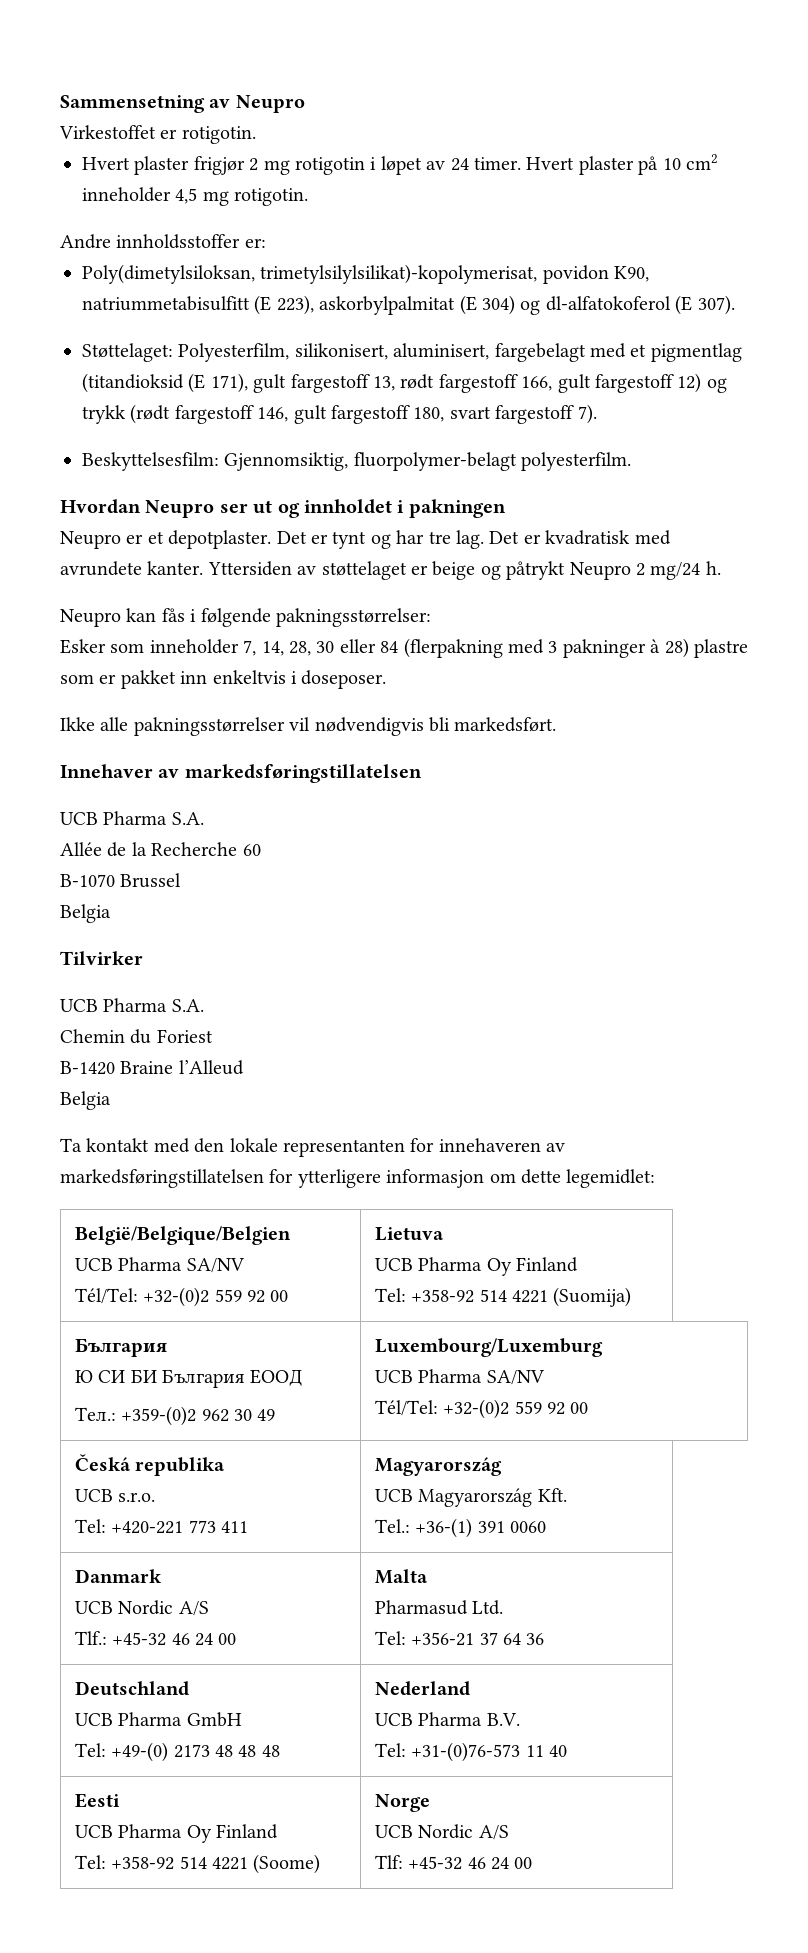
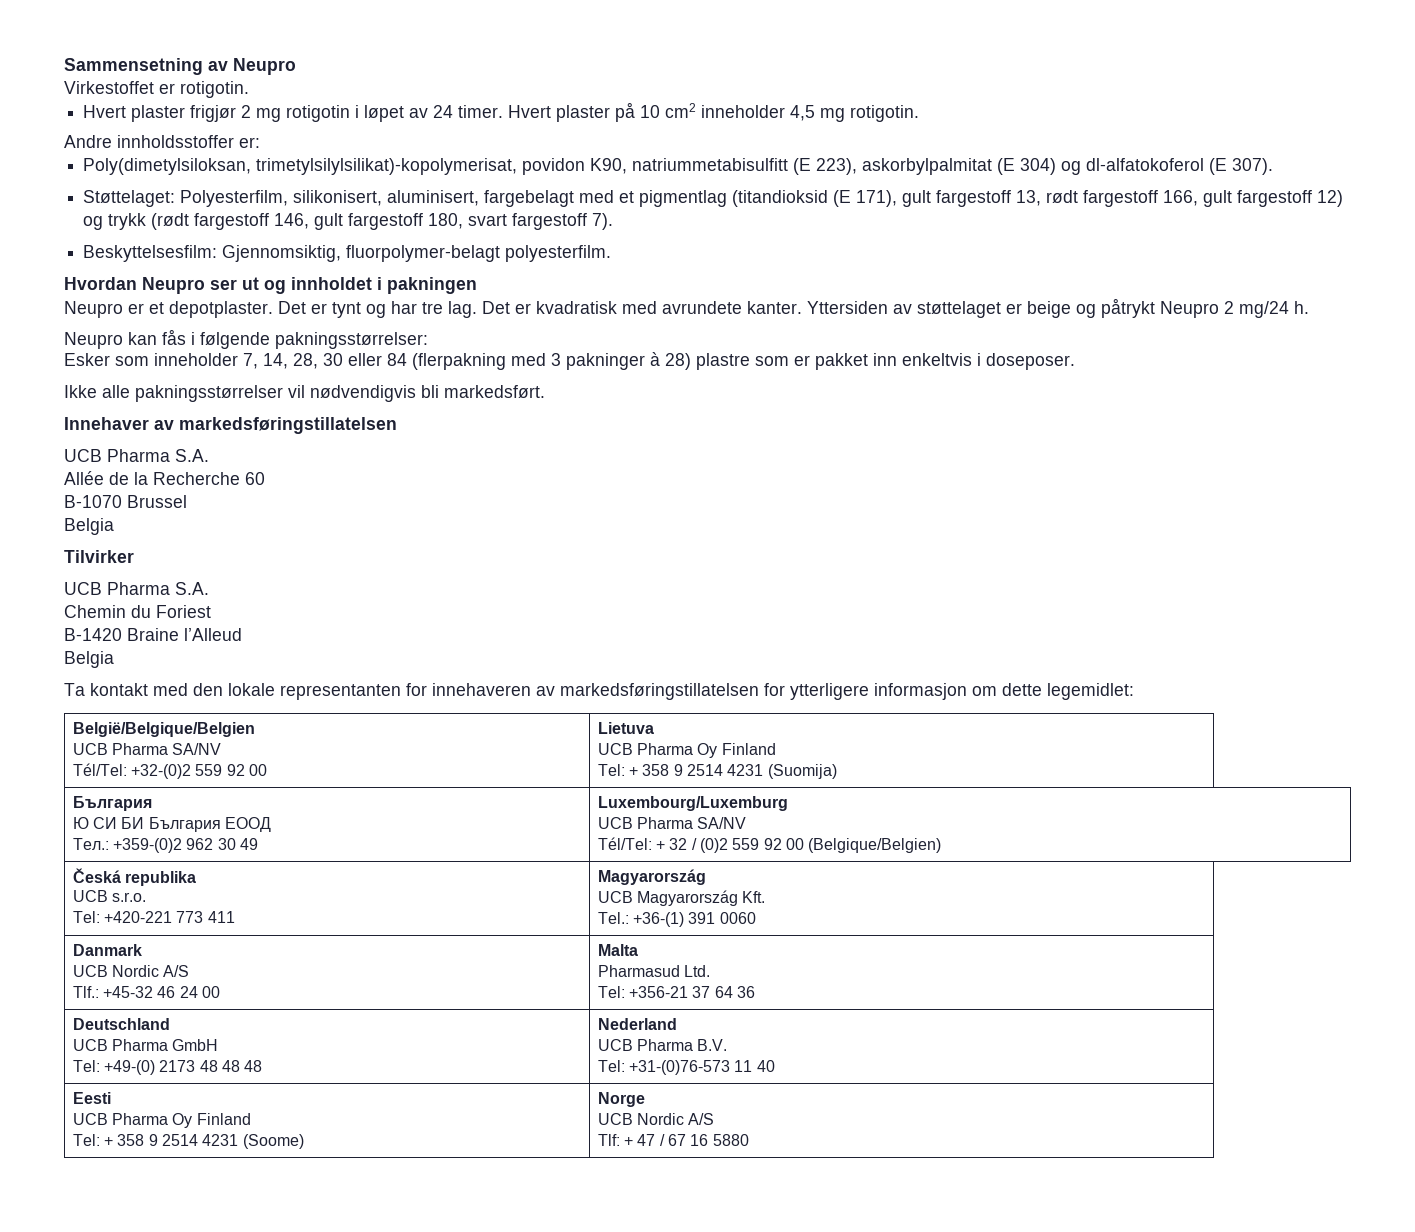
[411,1289,548,1303] +358-92 514 4221 -> [628,764,764,776] + 358 9 2514 4231
[443,1399,589,1419] +32-(0)2 559 92 00 -> [655,838,942,853] + 32 / (0)2 559 92 00 (Belgique/Belgien)
[111,1856,248,1870] +358-92 514 4221 -> [103,1134,239,1146] + 358 9 2514 4231
[408,1856,533,1870] +45-32 46 24 00 -> [623,1134,749,1146] + 47 / 67 16 5880

